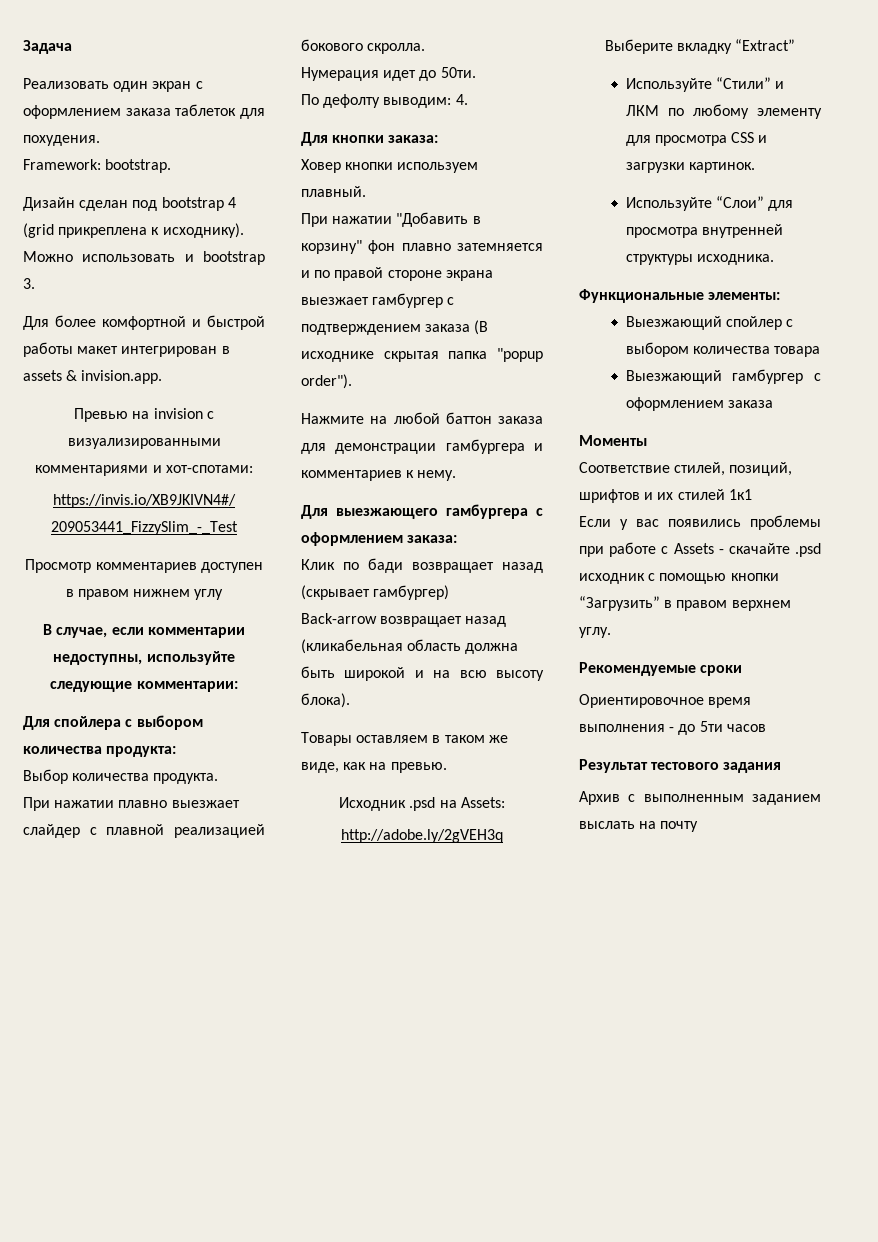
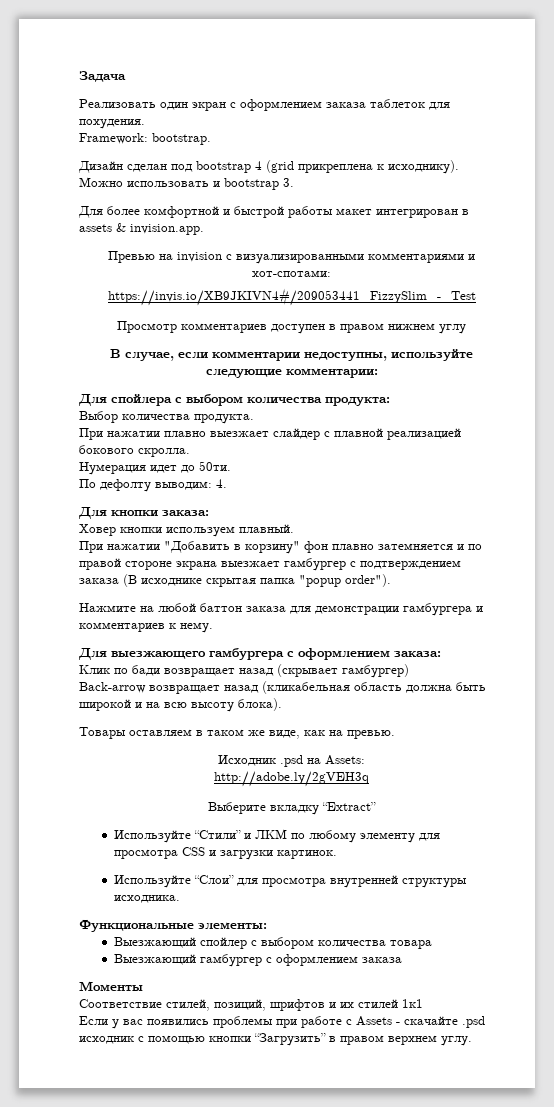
[579,662,743,676] [579,694,752,708] [579,721,766,735] [579,759,782,773] [579,791,821,805] [579,821,699,832] // Рекомендуемые сроки // Ориентировочное время выполнения - до 5ти часов // Результат тестового задания // Архив с выполненным заданием выслать на почту -> (472, 1041) none

